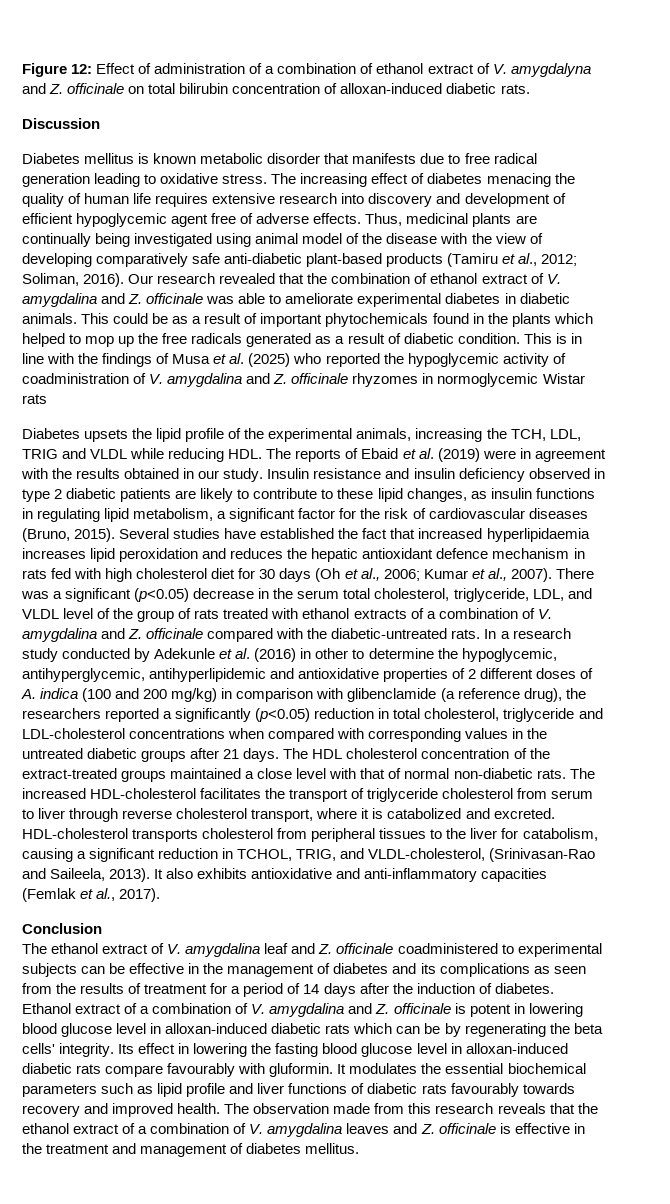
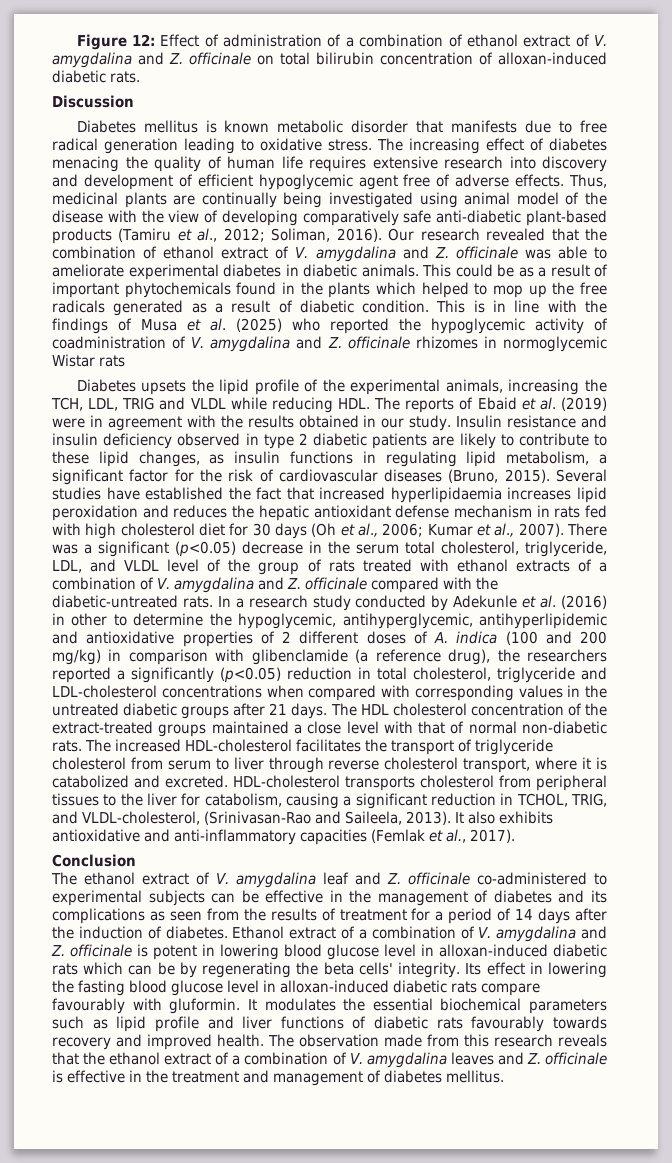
[510,63,591,77] amygdalyna -> [52,52,132,68] amygdalina
[352,373,419,387] rhyzomes -> [415,336,478,349] rhizomes
[436,548,489,559] defence -> [395,505,450,518] defense
[397,943,498,954] coadministered -> [476,872,587,885] co-administered

